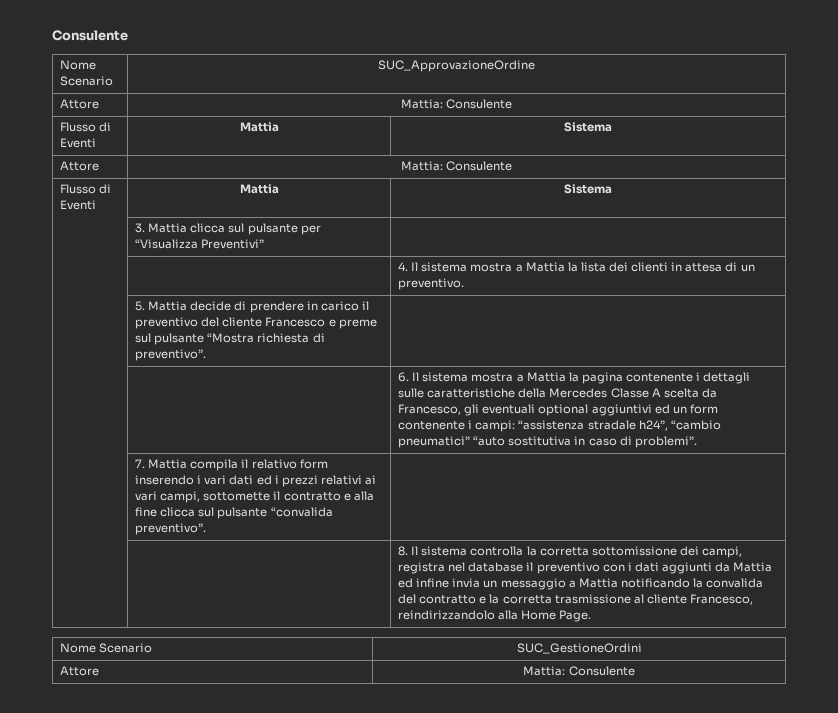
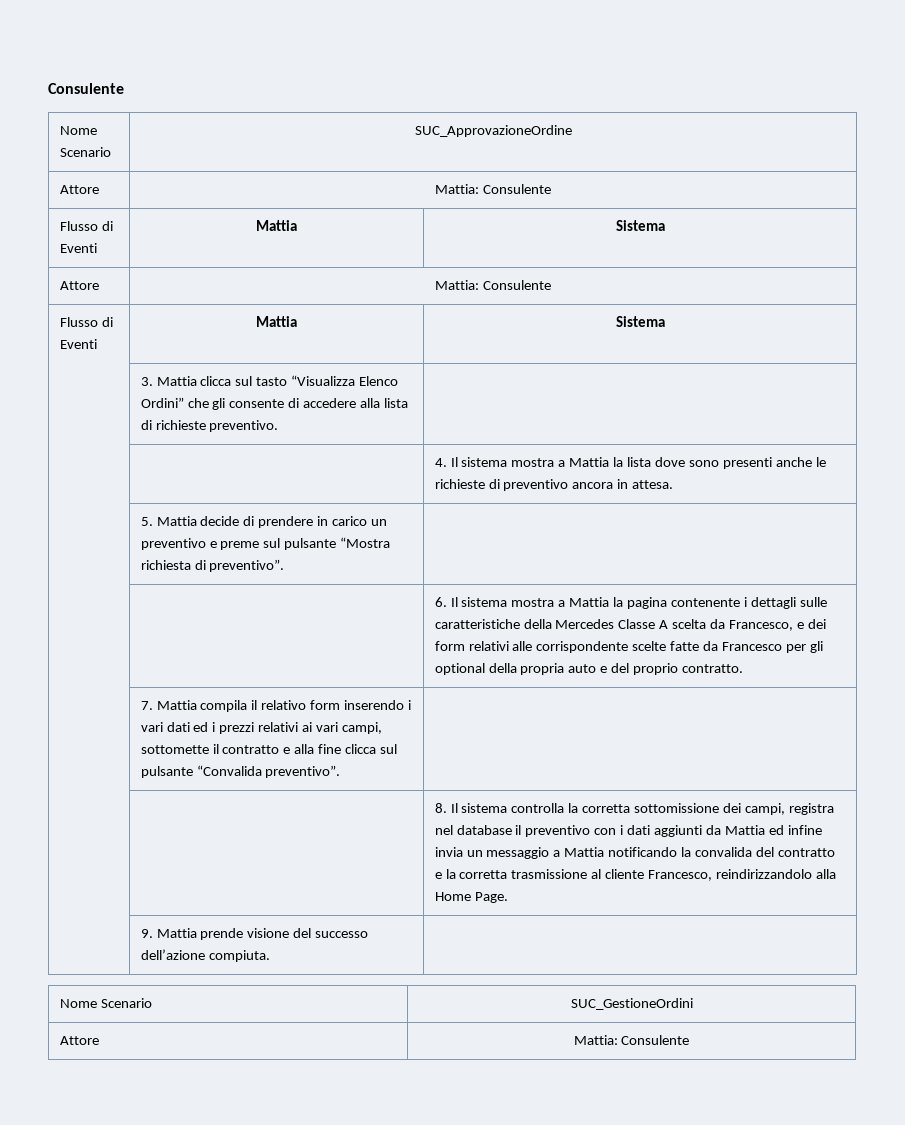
[247,223,321,235] [135,239,265,249] pulsante per “Visualizza Preventivi” -> [256,375,399,386] [140,397,409,410] [140,420,279,432] tasto “Visualizza Elenco Ordini” che gli consente di accedere alla lista di richieste preventivo.
[609,262,755,272] [398,278,465,290] dei clienti in attesa di un preventivo. -> [654,457,826,469] [434,479,674,491] dove sono presenti anche le richieste di preventivo ancora in attesa.
[361,301,369,310] [135,317,326,329] il preventivo del cliente Francesco -> [371,519,388,526] [140,538,206,550] un preventivo
[464,404,718,416] [398,420,721,432] [398,436,697,448] gli eventuali optional aggiuntivi ed un form contenente i campi: “assistenza stradale h24”, “cambio pneumatici” “auto sostitutiva in caso di problemi”. -> [796,619,826,629] [434,641,823,653] [434,663,744,675] e dei form relativi alle corrispondente scelte fatte da Francesco per gli optional della propria auto e del proprio contratto.
[270,507,333,517] “convalida -> [196,765,262,776] “Convalida
(592, 616) none -> [140,928,369,940] [140,949,270,962] // | 9. Mattia prende visione del successo dell’azione compiuta. |

